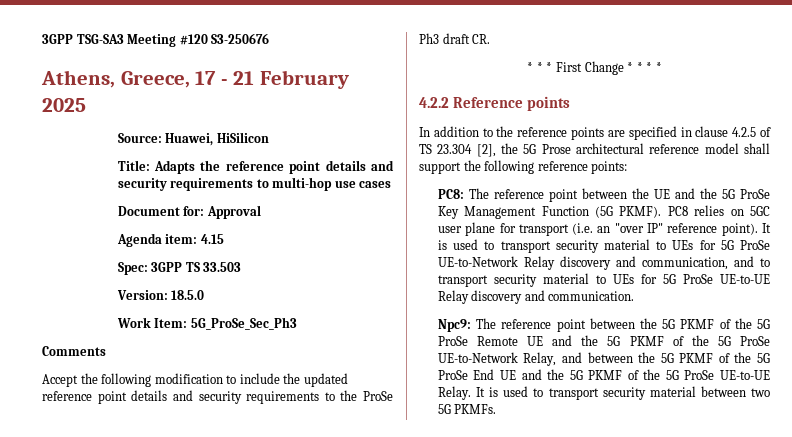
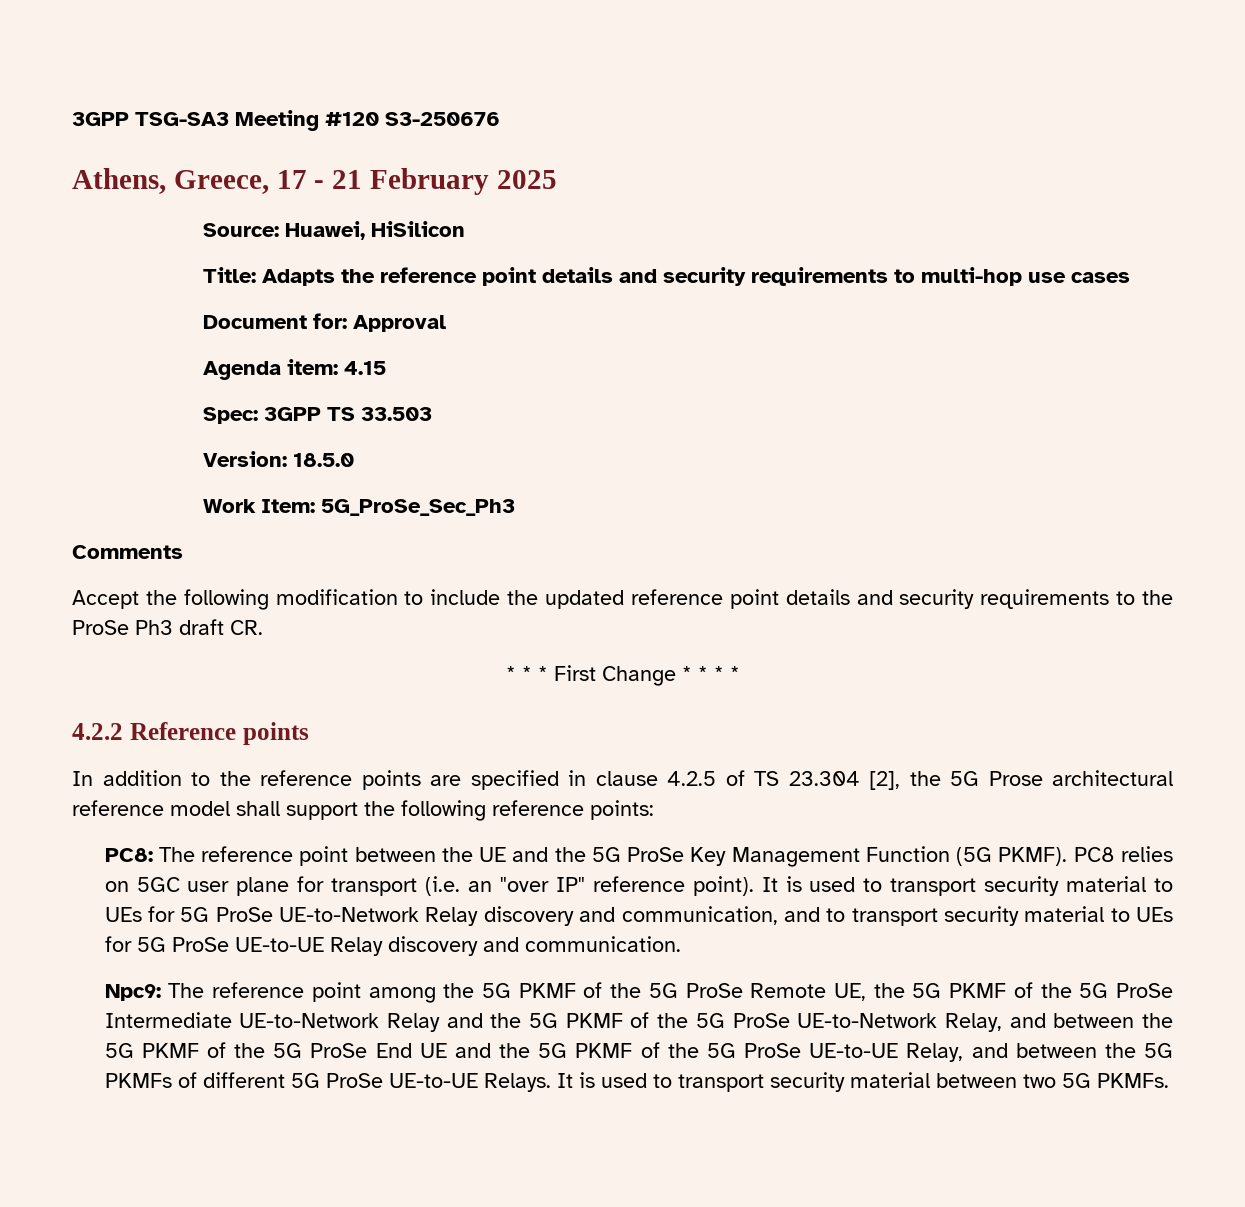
[589,318,635,329] between -> [368,987,436,1003] among
[527,336,544,346] UE -> [833,982,1173,1001] [104,1012,441,1032] UE, the 5G PKMF of the 5G ProSe Intermediate UE-to-Network Relay
[437,386,471,400] Relay. -> [906,1043,1173,1062] [104,1072,551,1092] Relay, and between the 5G PKMFs of different 5G ProSe UE-to-UE Relays.

